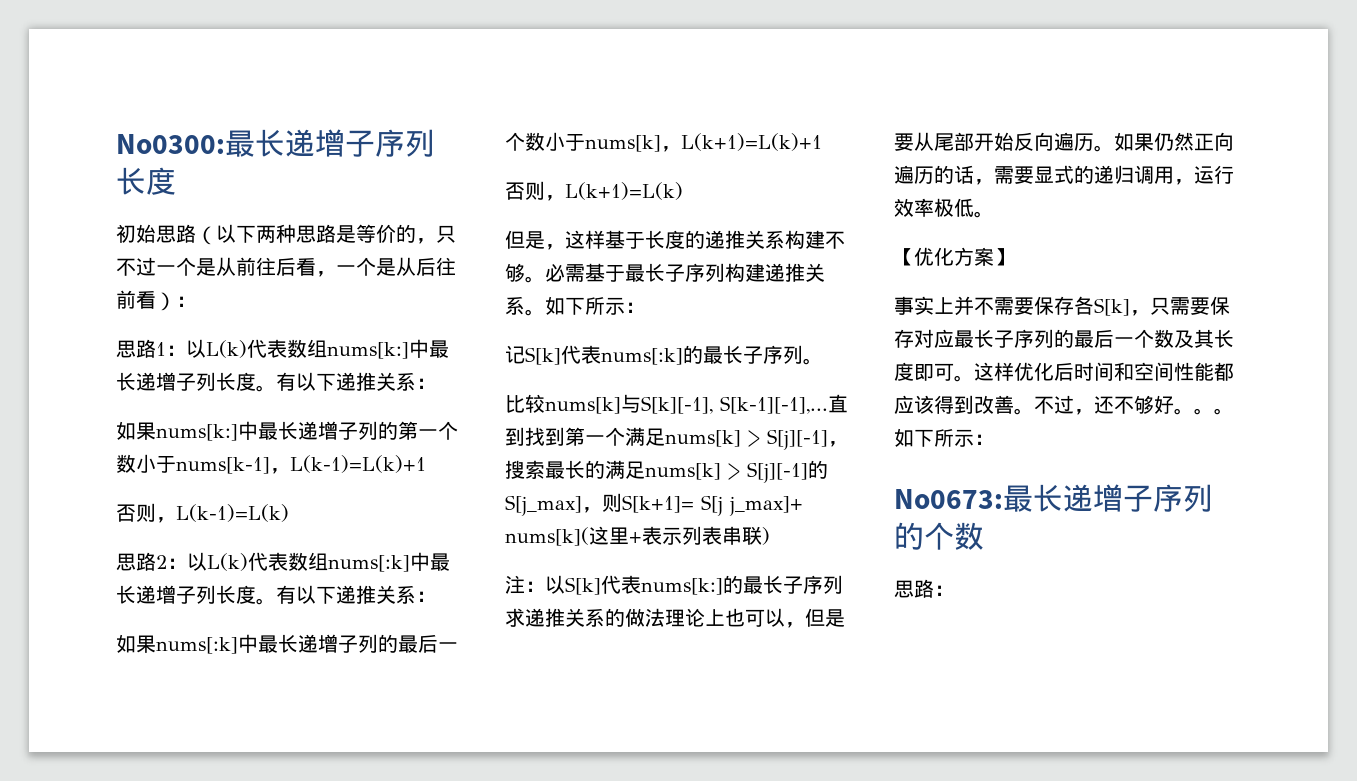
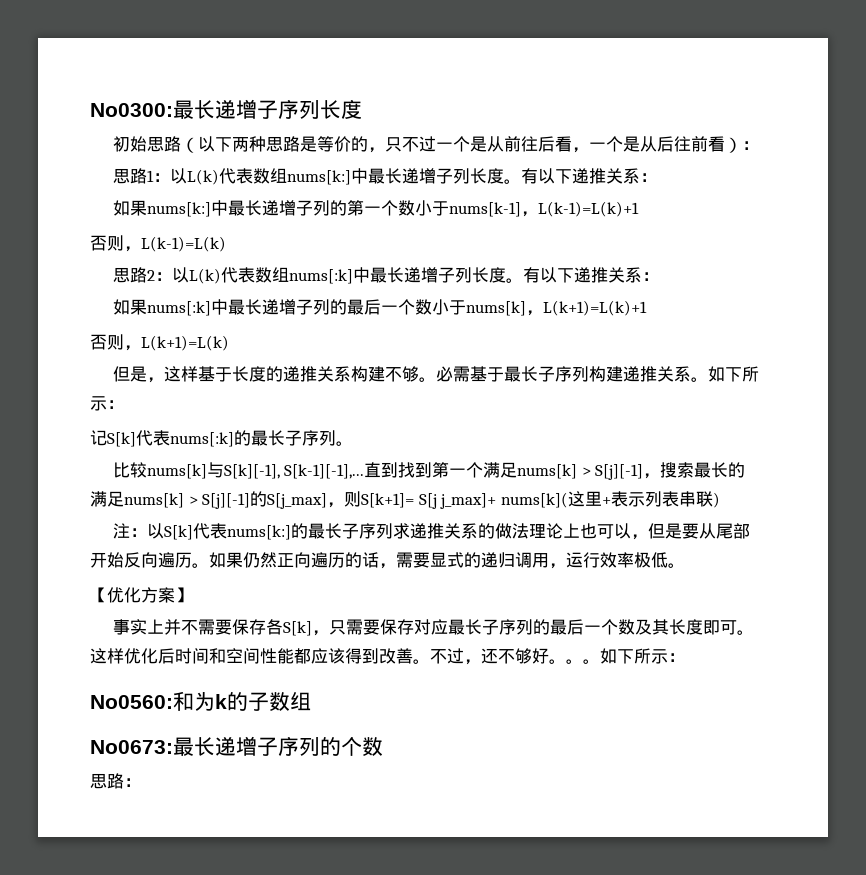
(994, 439) none -> [90,691,311,711] // No0560:和为k的子数组

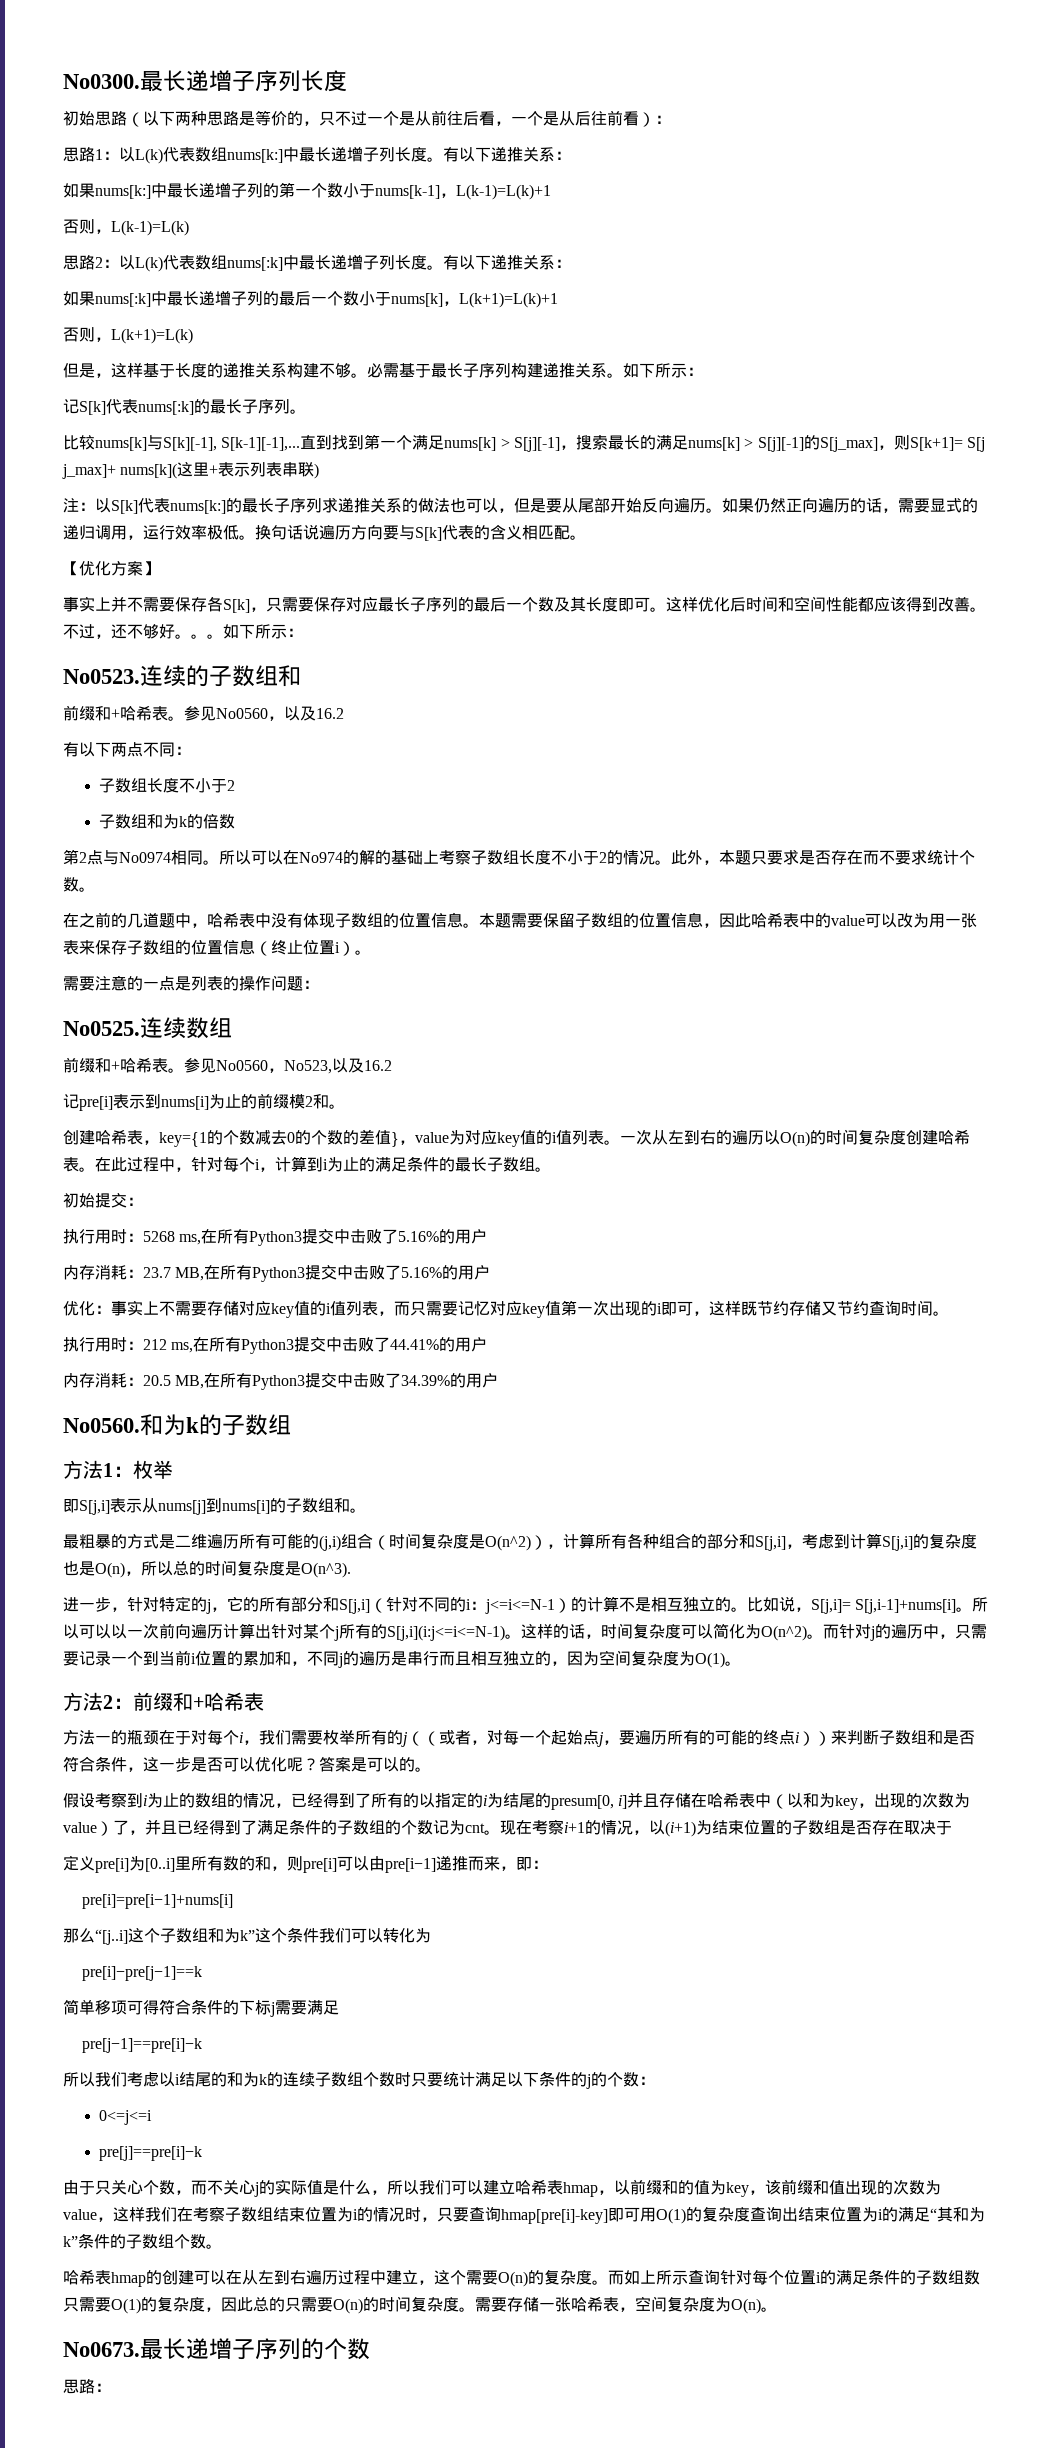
[90,103,173,117] No0300: -> [63,74,140,89] No0300.
[528,523,580,539] 理论上 -> (450, 505) none
(685, 565) none -> [255,524,586,541] 换句话说遍历方向要与S[k]代表的含义相匹配。
[90,691,311,711] [90,740,173,754] No0560:和为k的子数组 // No0673: -> [63,665,301,687] [63,705,344,721] [63,742,191,757] [99,778,236,793] [99,814,236,829] [63,849,975,865] [63,877,95,892] [63,912,977,928] [63,939,371,956] [63,975,319,991] [63,1017,232,1039] [63,1057,392,1074] [63,1093,345,1111] [63,1129,970,1147] [63,1156,551,1172] [63,1193,143,1208] [63,1229,488,1246] [63,1265,491,1282] [63,1300,949,1318] [63,1337,488,1354] [63,1373,499,1390] [63,1414,291,1436] [63,1460,173,1479] [63,1498,366,1515] [63,1533,977,1551] [63,1560,351,1578] [63,1596,989,1614] [63,1623,987,1641] [63,1650,741,1668] [63,1692,264,1711] [63,1729,975,1747] [63,1756,431,1772] [63,1792,971,1810] [63,1819,952,1837] [63,1855,548,1873] [81,1894,233,1909] [63,1927,431,1945] [81,1966,202,1981] [63,1999,339,2017] [81,2038,202,2053] [63,2071,655,2089] [99,2110,153,2125] [99,2146,203,2161] [63,2179,941,2197] [63,2206,985,2224] [63,2233,222,2249] [63,2269,980,2287] [63,2296,777,2314] [63,2342,140,2357] No0523.连续的子数组和 // 前缀和+哈希表。参见No0560，以及16.2 // 有以下两点不同： // 子数组长度不小于2 // 子数组和为k的倍数 // 第2点与No0974相同。所以可以在No974的解的基础上考察子数组长度不小于2的情况。此外，本题只要求是否存在而不要求统计个数。 // 在之前的几道题中，哈希表中没有体现子数组的位置信息。本题需要保留子数组的位置信息，因此哈希表中的value可以改为用一张表来保存子数组的位置信息（终止位置i）。 // 需要注意的一点是列表的操作问题： // No0525.连续数组 // 前缀和+哈希表。参见No0560，No523,以及16.2 // 记pre[i]表示到nums[i]为止的前缀模2和。 // 创建哈希表，key={1的个数减去0的个数的差值}，value为对应key值的i值列表。一次从左到右的遍历以O(n)的时间复杂度创建哈希表。在此过程中，针对每个i，计算到i为止的满足条件的最长子数组。 // 初始提交： // 执行用时：5268 ms,在所有Python3提交中击败了5.16%的用户 // 内存消耗：23.7 MB,在所有Python3提交中击败了5.16%的用户 // 优化：事实上不需要存储对应key值的i值列表，而只需要记忆对应key值第一次出现的i即可，这样既节约存储又节约查询时间。 // 执行用时：212 ms,在所有Python3提交中击败了44.41%的用户 // 内存消耗：20.5 MB,在所有Python3提交中击败了34.39%的用户 // No0560.和为k的子数组 // 方法1：枚举 // 即S[j,i]表示从nums[j]到nums[i]的子数组和。 // 最粗暴的方式是二维遍历所有可能的(j,i)组合（时间复杂度是O(n^2)），计算所有各种组合的部分和S[j,i]，考虑到计算S[j,i]的复杂度也是O(n)，所以总的时间复杂度是O(n^3). // 进一步，针对特定的j，它的所有部分和S[j,i]（针对不同的i：j<=i<=N-1）的计算不是相互独立的。比如说，S[j,i]= S[j,i-1]+nums[i]。所以可以以一次前向遍历计算出针对某个j所有的S[j,i](i:j<=i<=N-1)。这样的话，时间复杂度可以简化为O(n^2)。而针对j的遍历中，只需要记录一个到当前i位置的累加和，不同j的遍历是串行而且相互独立的，因为空间复杂度为O(1)。 // 方法2：前缀和+哈希表 // 方法一的瓶颈在于对每个i，我们需要枚举所有的j（（或者，对每一个起始点j，要遍历所有的可能的终点i））来判断子数组和是否符合条件，这一步是否可以优化呢？答案是可以的。 // 假设考察到i为止的数组的情况，已经得到了所有的以指定的i为结尾的presum[0, i]并且存储在哈希表中（以和为key，出现的次数为value）了，并且已经得到了满足条件的子数组的个数记为cnt。现在考察i+1的情况，以(i+1)为结束位置的子数组是否存在取决于 // 定义pre[i]为[0..i]里所有数的和，则pre[i]可以由pre[i−1]递推而来，即： // pre[i]=pre[i−1]+nums[i] // 那么“[j..i]这个子数组和为k”这个条件我们可以转化为 // pre[i]−pre[j−1]==k // 简单移项可得符合条件的下标j需要满足 // pre[j−1]==pre[i]−k // 所以我们考虑以i结尾的和为k的连续子数组个数时只要统计满足以下条件的j的个数： // 0<=j<=i // pre[j]==pre[i]−k // 由于只关心个数，而不关心j的实际值是什么，所以我们可以建立哈希表hmap，以前缀和的值为key，该前缀和值出现的次数为value，这样我们在考察子数组结束位置为i的情况时，只要查询hmap[pre[i]-key]即可用O(1)的复杂度查询出结束位置为i的满足“其和为k”条件的子数组个数。 // 哈希表hmap的创建可以在从左到右遍历过程中建立，这个需要O(n)的复杂度。而如上所示查询针对每个位置i的满足条件的子数组数只需要O(1)的复杂度，因此总的只需要O(n)的时间复杂度。需要存储一张哈希表，空间复杂度为O(n)。 // No0673.

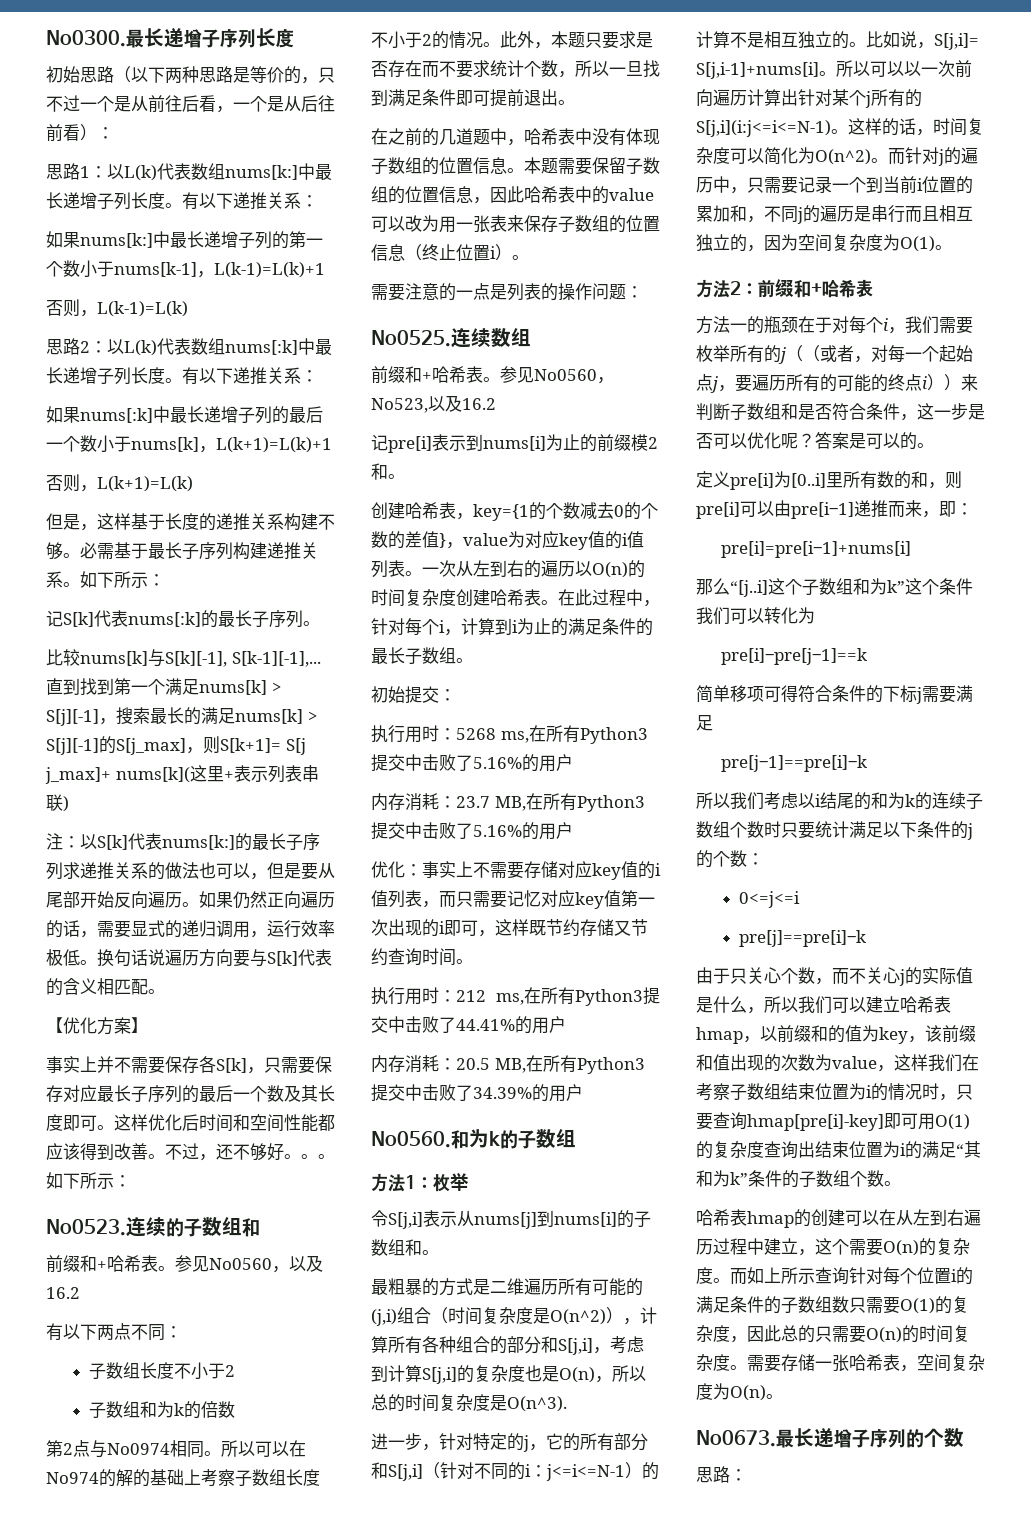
(79, 884) none -> [558,60,660,78] [371,89,558,107] ，所以一旦找到满足条件即可提前退出
[63,1499,79,1513] 即 -> [371,1210,388,1227] 令
[63,1792,971,1810] [63,1819,952,1837] // 假设考察到i为止的数组的情况，已经得到了所有的以指定的i为结尾的presum[0, i]并且存储在哈希表中（以和为key，出现的次数为value）了，并且已经得到了满足条件的子数组的个数记为cnt。现在考察i+1的情况，以(i+1)为结束位置的子数组是否存在取决于 -> (934, 445) none

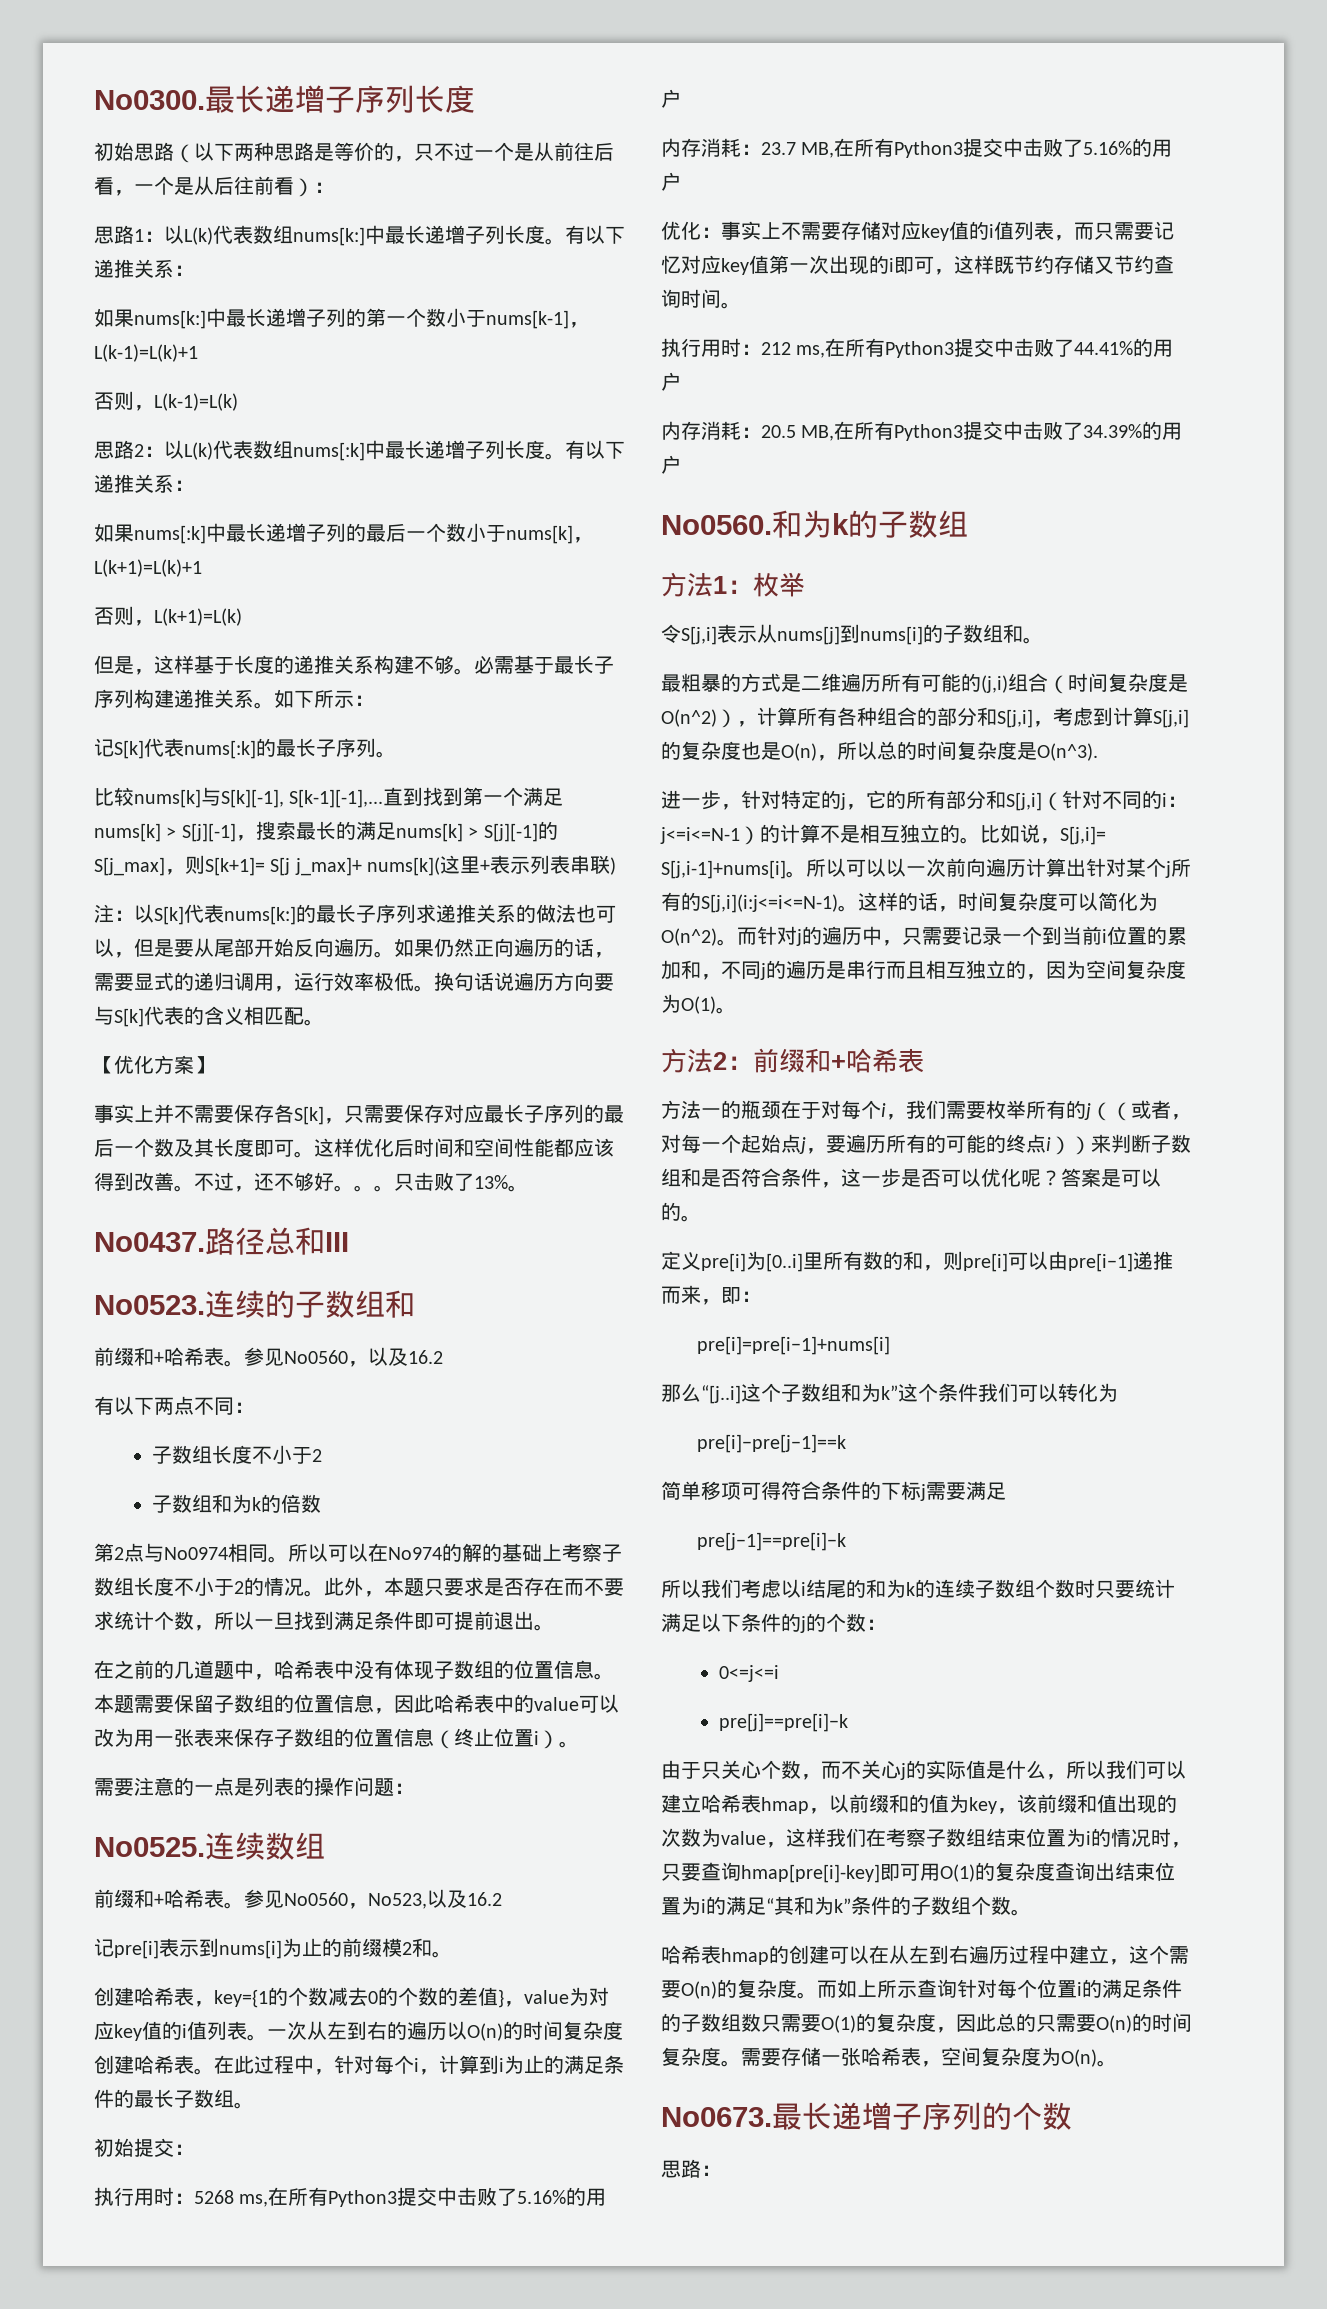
[46,1172,131,1189] 如下所示： -> [394,1172,528,1192] [94,1227,349,1255] 只击败了13%。 // No0437.路径总和III

